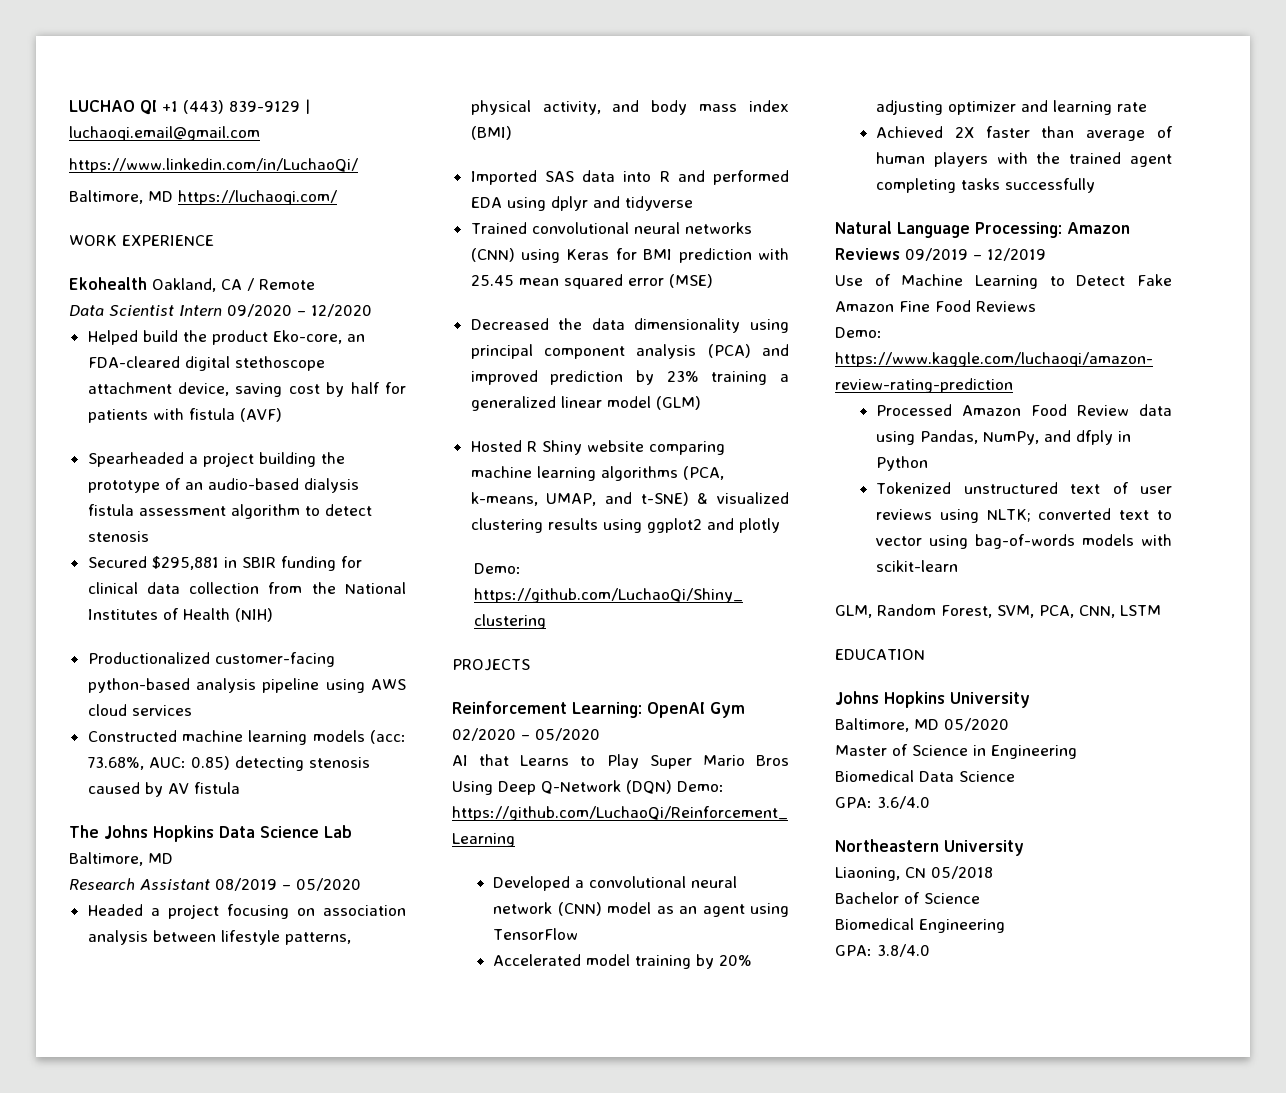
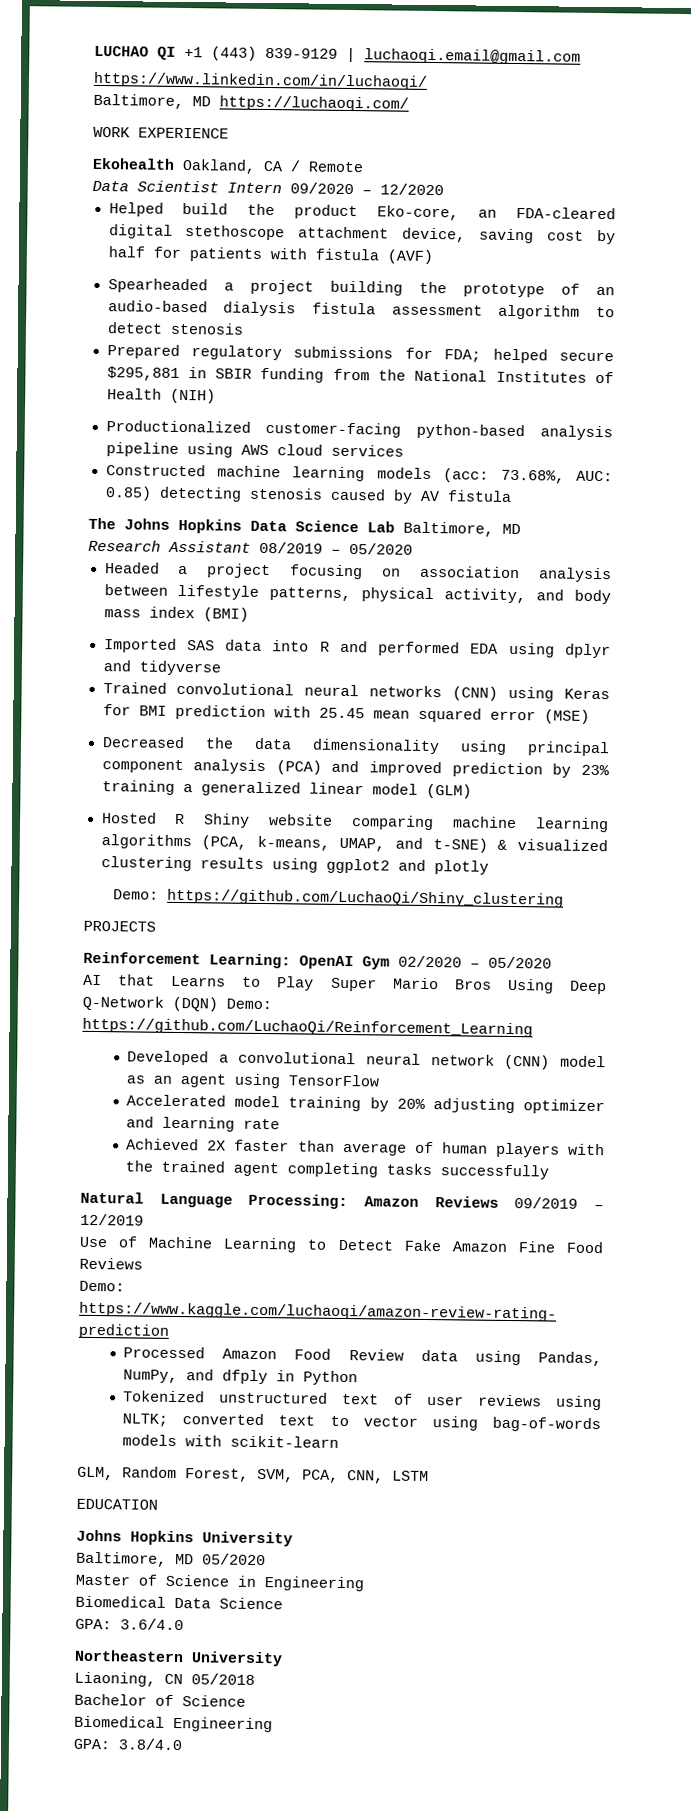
[69,158,358,173] https://www.linkedin.com/in/LuchaoQi/ -> [93,71,428,90] https://www.linkedin.com/in/luchaoqi/
[87,556,362,571] [87,582,260,594] Secured $295,881 in SBIR funding for clinical data collection -> [106,344,615,364] [106,366,325,383] Prepared regulatory submissions for FDA; helped secure $295,881 in SBIR funding

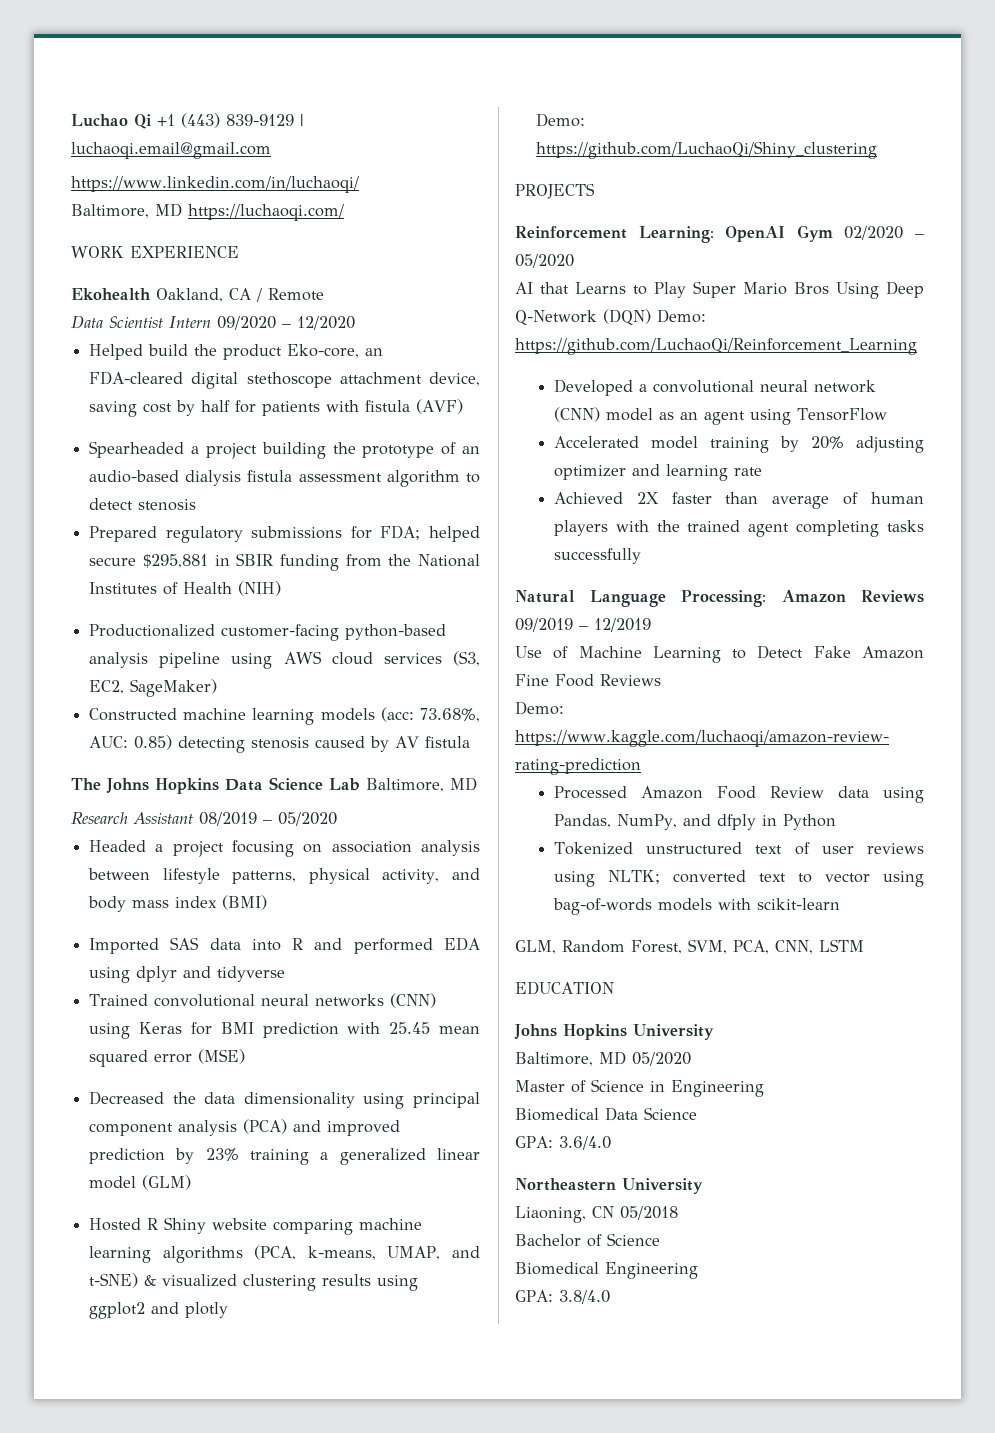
[94,45,176,60] LUCHAO QI -> [71,114,152,129] Luchao Qi
(404, 450) none -> [453,651,480,666] [89,679,218,697] (S3, EC2, SageMaker)

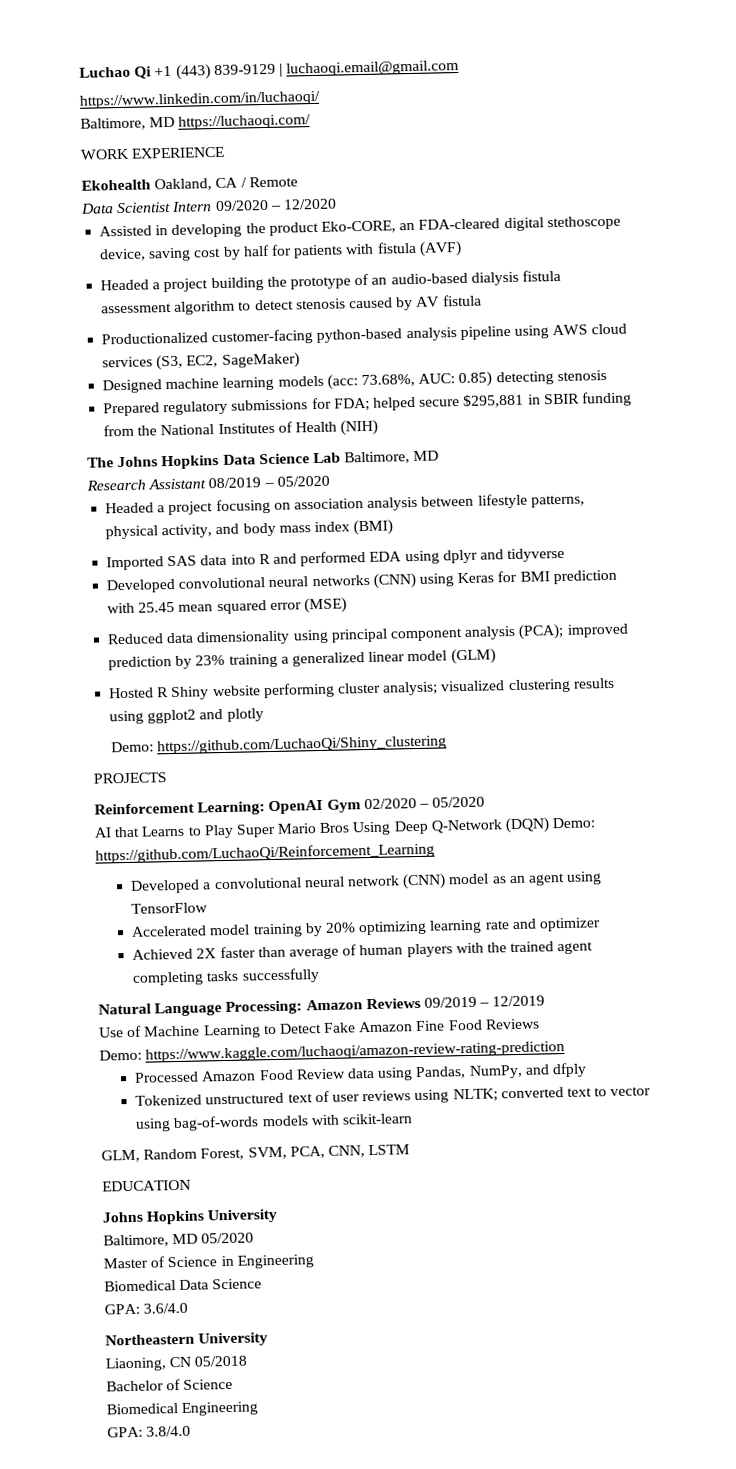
[89,344,189,360] Helped build -> [99,223,243,238] Assisted in developing
[287,344,360,358] Eko-core, -> [320,220,396,234] Eko-CORE,
[339,372,422,384] attachment -> (621, 223) none
[89,441,185,458] Spearheaded -> [100,279,150,291] Headed
(197, 505) none -> [348,294,482,311] [101,323,628,346] [102,352,300,371] [102,370,607,394] caused by AV fistula // Productionalized customer-facing python-based analysis pipeline using AWS cloud services (S3, EC2, SageMaker) // Designed machine learning models (acc: 73.68%, AUC: 0.85) detecting stenosis
[89,624,447,641] [89,651,480,669] [89,679,218,697] [89,707,481,725] [89,735,471,753] // Productionalized customer-facing python-based analysis pipeline using AWS cloud services (S3, EC2, SageMaker) // Constructed machine learning models (acc: 73.68%, AUC: 0.85) detecting stenosis caused by AV fistula -> (379, 427) none
[89,994,149,1006] Trained -> [106,578,177,594] Developed
[89,1091,196,1105] Decreased the -> [107,633,165,645] Reduced
[243,1119,322,1134] (PCA) and -> [518,623,565,640] (PCA);
[273,1218,423,1235] [89,1245,480,1263] [89,1273,157,1288] comparing machine learning algorithms (PCA, k-means, UMAP, and t-SNE) & -> [262,681,439,699] performing cluster analysis;
[856,436,924,453] [553,464,660,480] adjusting optimizer and -> [358,920,428,936] optimizing
(762, 471) none -> [511,917,601,932] and optimizer
[761,814,836,830] in Python -> (587, 1070) none

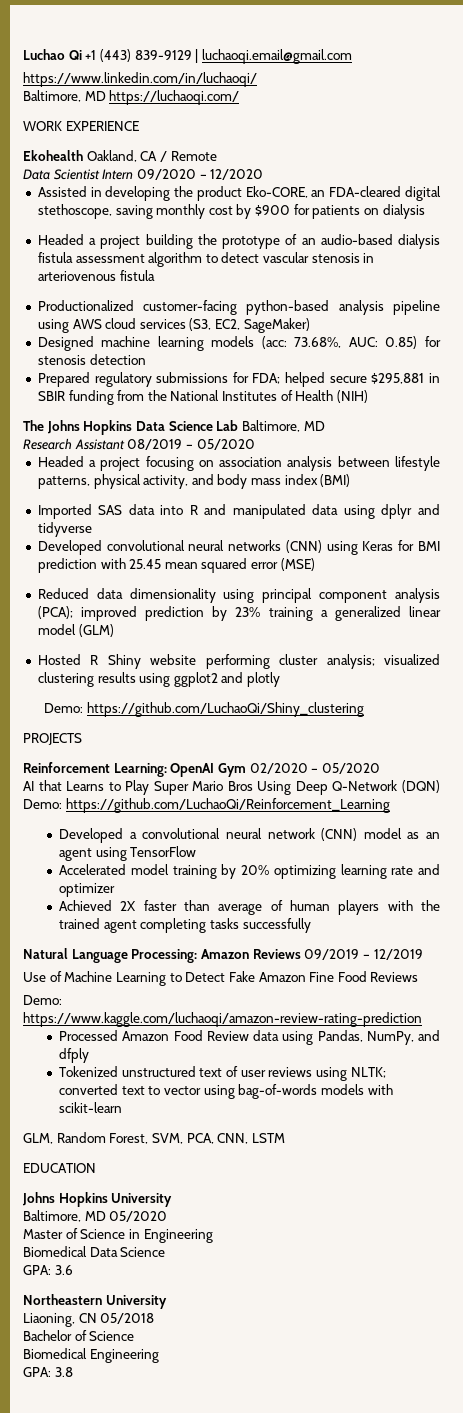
[546,215,621,231] [99,247,192,262] stethoscope device, saving -> [37,204,206,219] stethoscope, saving monthly
[242,244,270,257] half -> [255,205,291,216] $900
[345,240,462,257] with fistula (AVF) -> [364,204,425,219] on dialysis
[295,296,441,311] stenosis caused by AV -> [263,252,375,263] [37,271,116,281] vascular stenosis in arteriovenous
[495,370,607,386] detecting stenosis -> [425,336,441,347] [37,354,146,365] for stenosis detection
[300,550,403,567] performed EDA -> [232,504,339,519] manipulated data
[143,1302,189,1314] 3.6/4.0 -> [54,1265,73,1275] 3.6
[146,1425,192,1437] 3.8/4.0 -> [54,1367,73,1377] 3.8

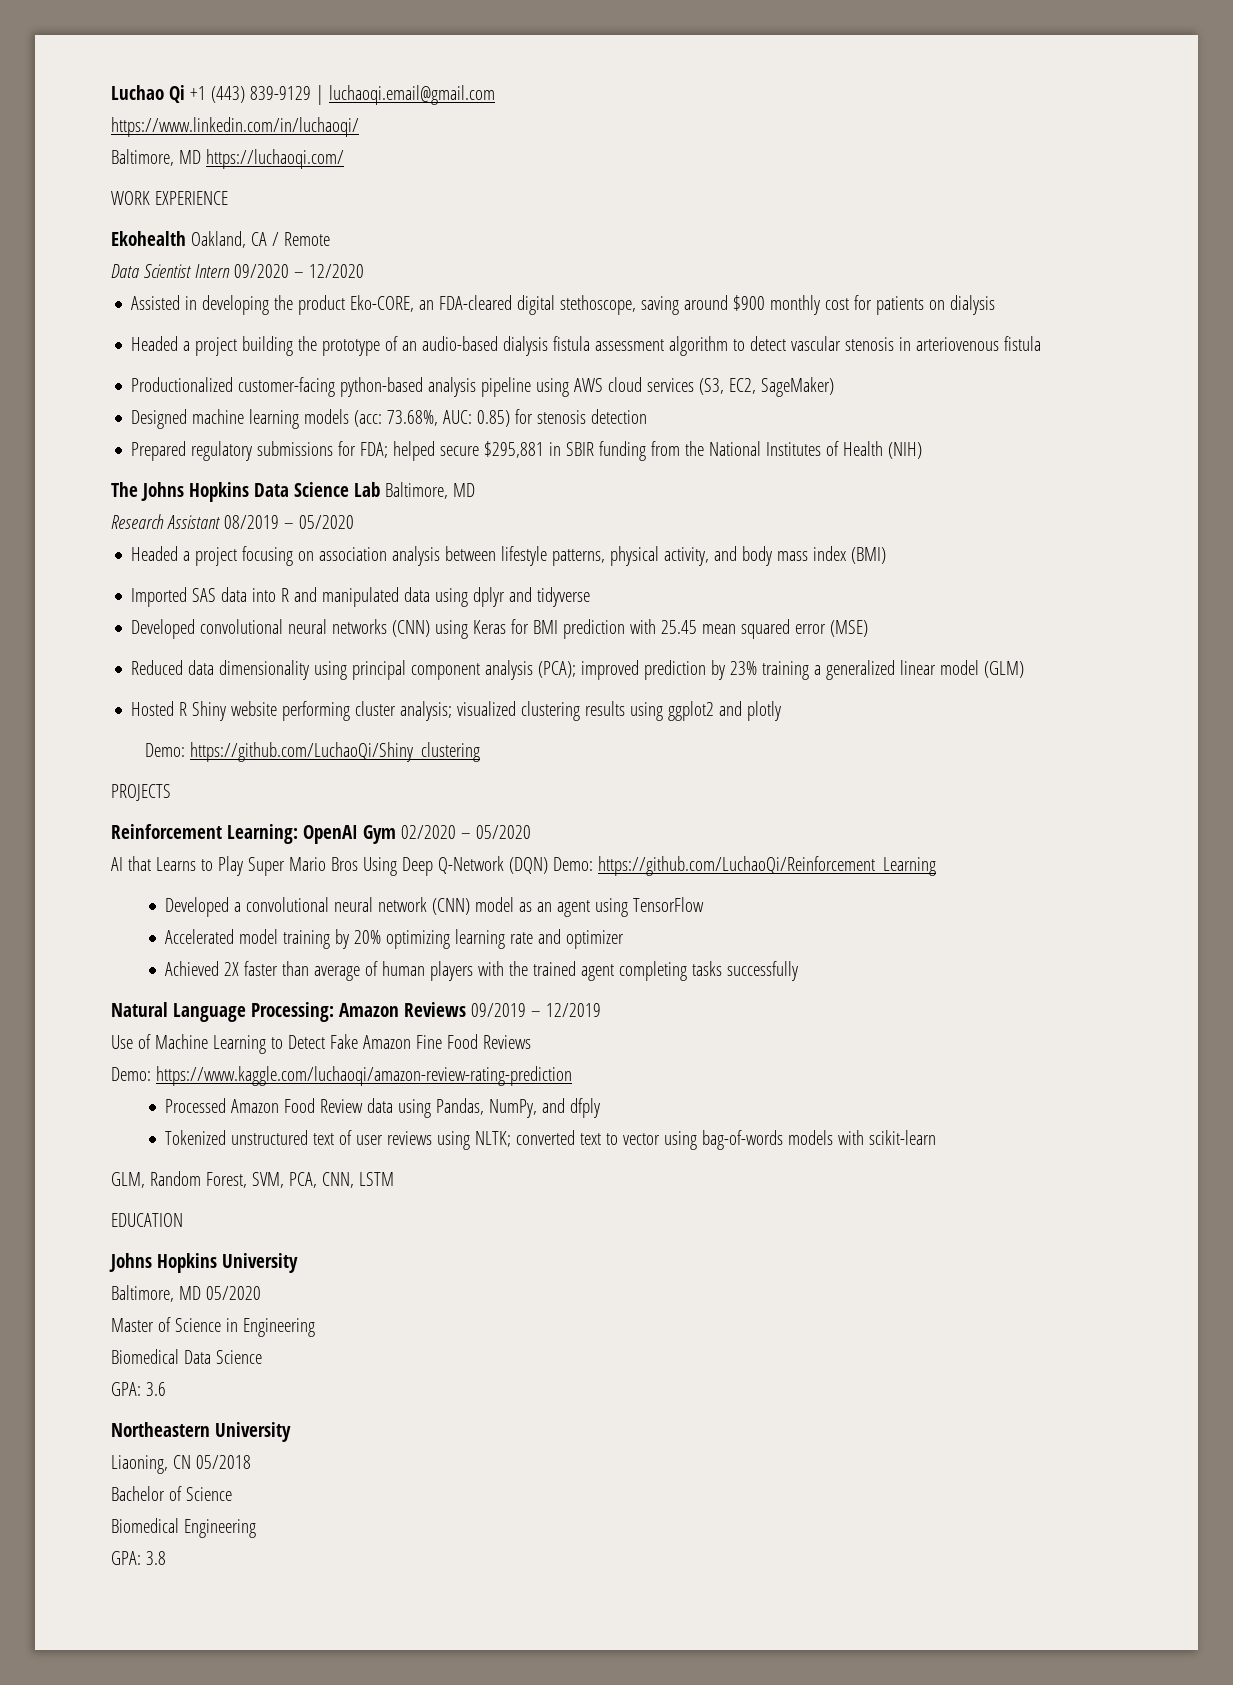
[156,204,291,219] monthly cost by $900 -> [684,295,850,315] around $900 monthly cost

